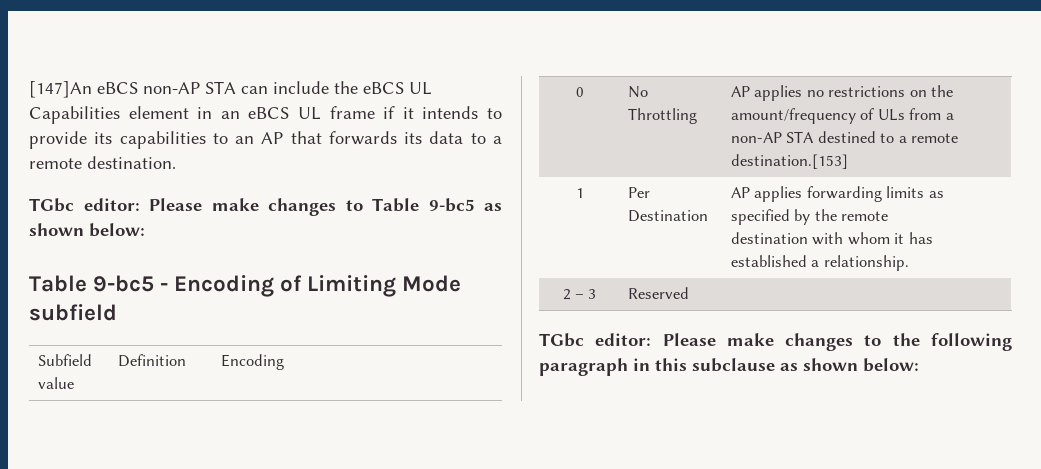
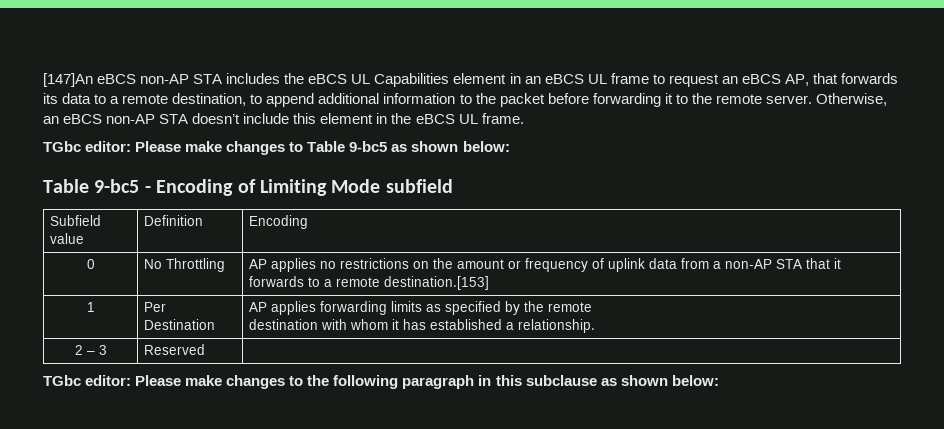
[241,81,329,94] can include -> [226,73,281,84] includes
[383,106,503,119] [29,131,284,149] if it intends to provide its capabilities to an AP -> [652,74,809,87] to request an eBCS AP,
[87,156,176,169] destination. -> [172,93,887,107] [43,113,524,124] destination, to append additional information to the packet before forwarding it to the remote server. Otherwise, an eBCS non-AP STA doesn’t include this element in the eBCS UL frame.
[730,108,905,124] amount/frequency of ULs -> [457,258,678,272] amount or frequency of uplink data
[817,131,876,143] destined -> [806,258,842,269] [249,276,305,287] that it forwards

